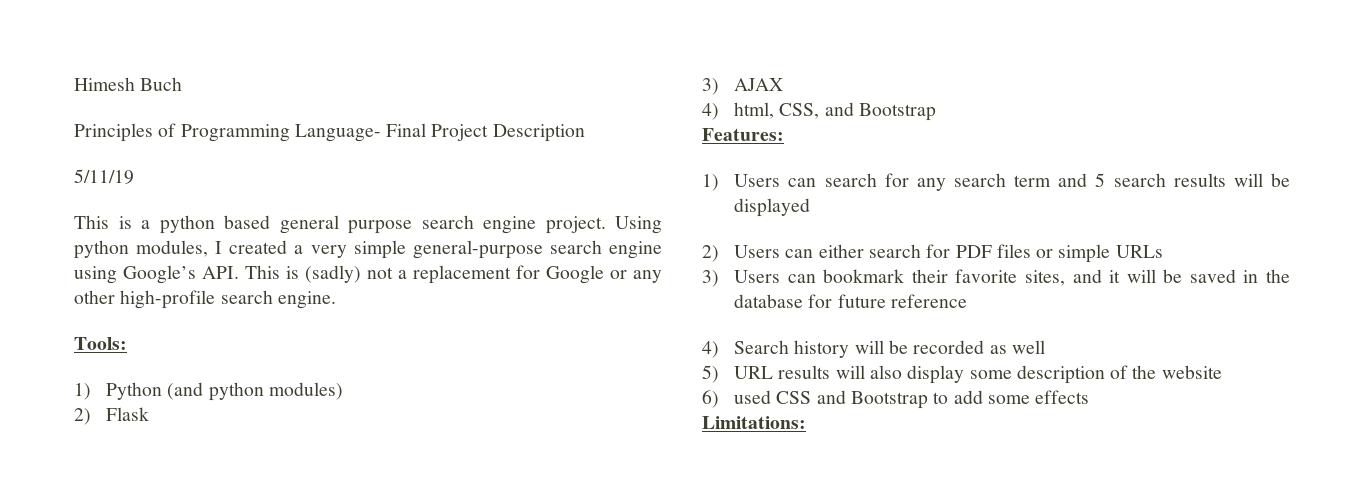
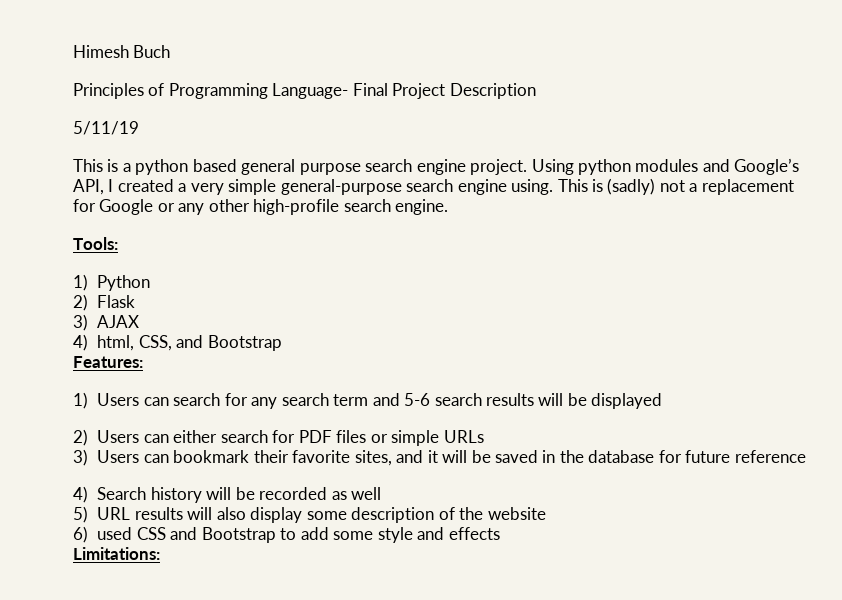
[136,240,209,257] modules, -> [635,158,800,175] [73,179,104,195] modules and Google’s API,
[74,265,239,284] using Google’s API. -> [511,179,554,195] using.
[167,382,344,401] (and python modules) -> (151, 283) none
[1095,173,1106,187] 5 -> [404,393,431,406] 5-6
(1030, 399) none -> [377,527,445,543] style and

